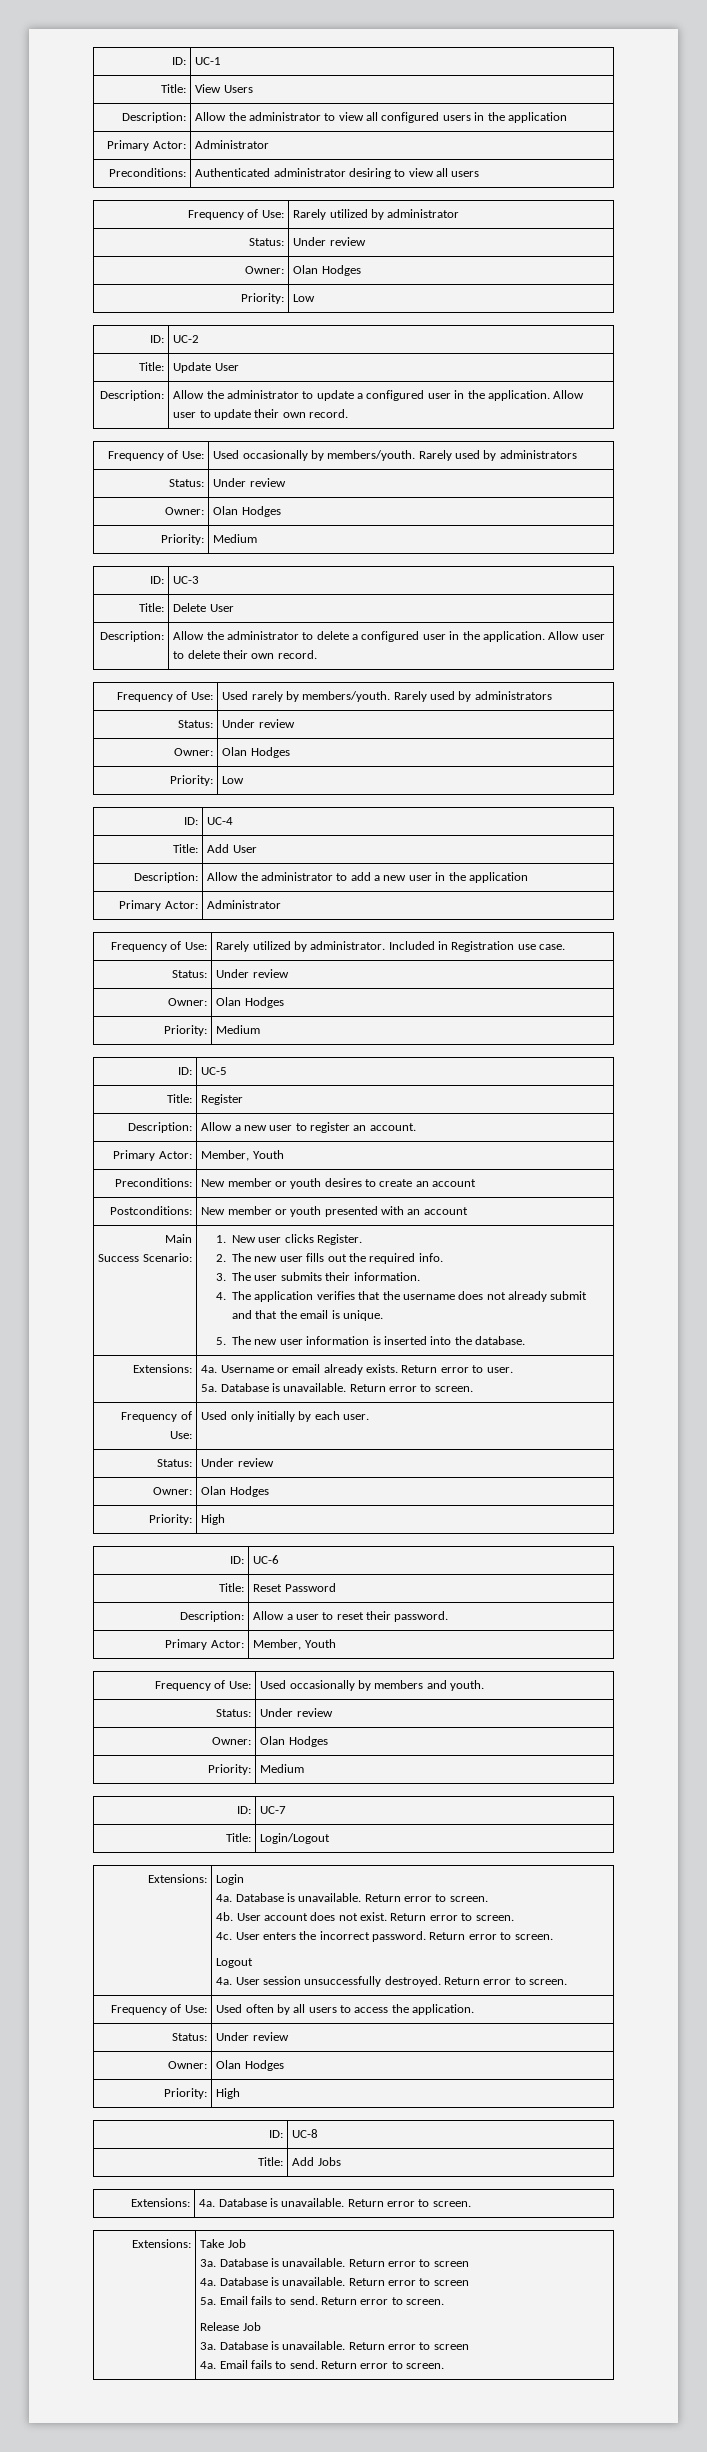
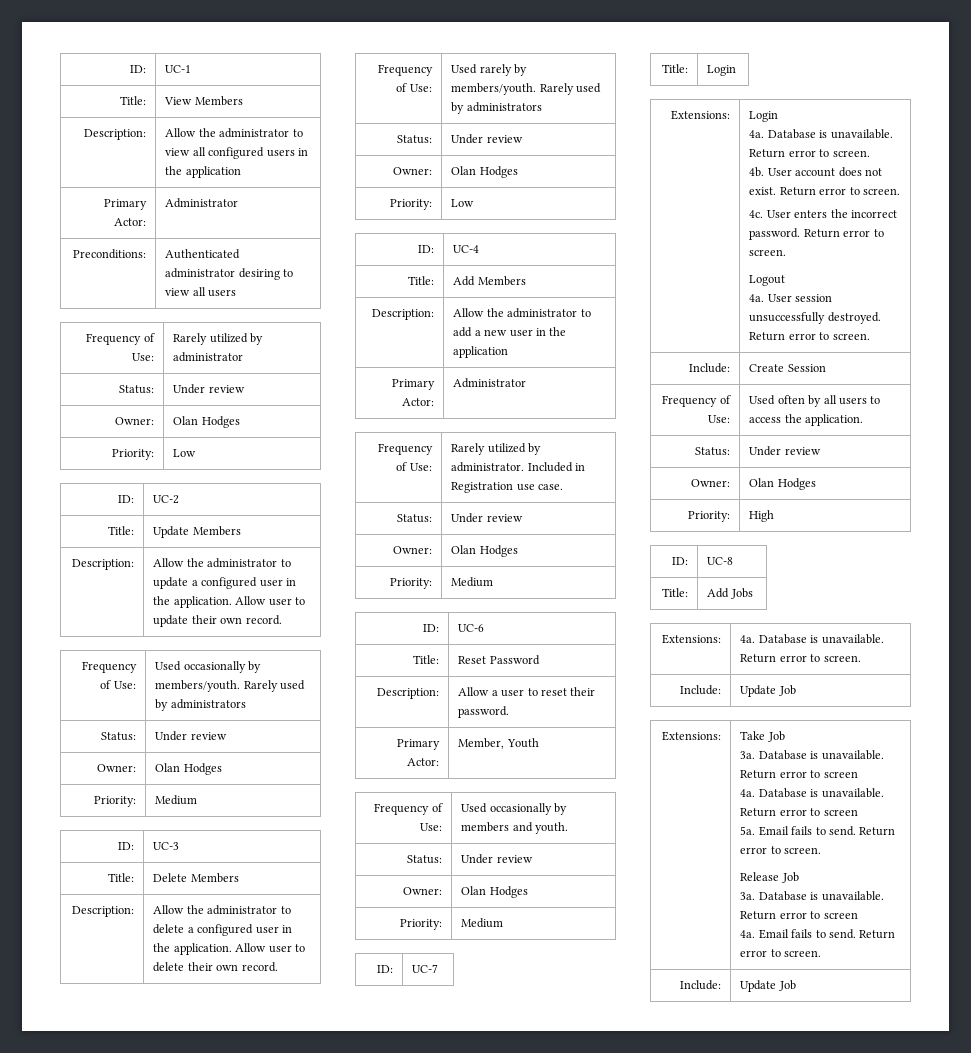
[223,85,253,93] Users -> [194,96,243,106] Members
[214,363,239,371] User -> [192,526,241,536] Members
[209,604,234,612] User -> [190,873,239,883] Members
[232,845,257,853] User -> [477,276,526,286] Members
[177,1067,192,1075] [201,1067,228,1075] [166,1094,192,1103] [201,1094,244,1105] [127,1122,192,1133] [201,1122,416,1133] [113,1150,192,1161] [201,1150,284,1161] [114,1178,192,1187] [201,1178,477,1189] [109,1206,192,1215] [201,1206,468,1217] [164,1234,192,1243] [98,1253,192,1262] [215,1234,363,1245] [215,1253,443,1264] [215,1272,420,1281] [215,1291,588,1302] [232,1310,383,1321] [215,1336,526,1345] [132,1364,192,1373] [201,1364,513,1375] [201,1383,473,1392] [121,1411,192,1422] [169,1431,192,1439] [201,1411,370,1422] [156,1459,192,1467] [201,1458,274,1467] [152,1487,192,1495] [201,1486,269,1497] [148,1514,192,1525] [201,1514,226,1525] // ID: | UC-5 // Title: | Register // Description: | Allow a new user to register an account. // Primary Actor: | Member, Youth // Preconditions: | New member or youth desires to create an account // Postconditions: | New member or youth presented with an account // Main // Success Scenario: | 1. New user clicks Register. // 2. The new user fills out the required info. // 3. The user submits their information. // 4. The application verifies that the username does not already submit and that the email is unique. // 5. The new user information is inserted into the database. // Extensions: | 4a. Username or email already exists. Return error to user. // 5a. Database is unavailable. Return error to screen. // Frequency of Use: | Used only initially by each user. // Status: | Under review // Owner: | Olan Hodges // Priority: | High -> (494, 582) none
[260,1833,331,1844] Login/Logout -> [707,65,737,76] Login
(568, 1982) none -> [688,363,730,373] [749,364,826,372] // Include: | Create Session
(471, 2204) none -> [679,685,721,695] [740,685,796,697] // Include: | Update Job
(445, 2366) none -> [679,980,721,990] [740,980,796,992] // Include: | Update Job

